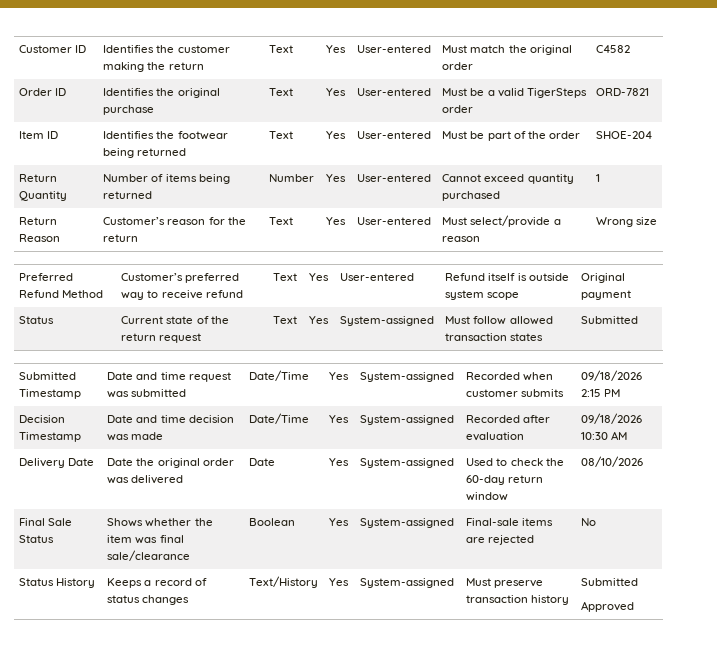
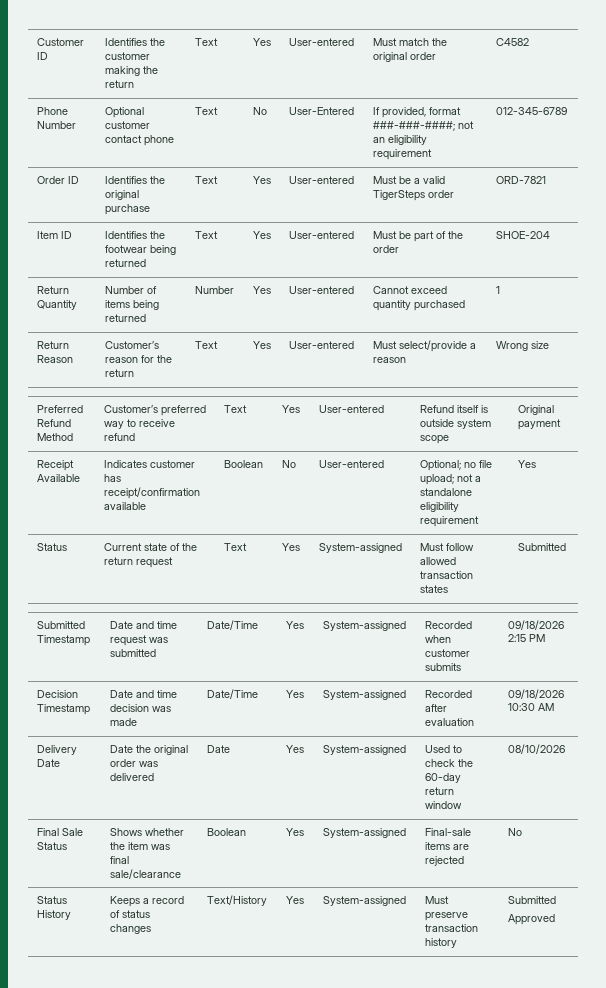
(631, 49) none -> [36,107,68,115] [36,121,76,129] [104,107,144,118] [104,121,150,129] [104,135,174,146] [194,107,218,115] [252,107,267,115] [288,107,354,115] [372,107,461,118] [372,121,474,131] [372,135,427,145] [372,149,432,160] [495,107,567,115] // Phone Number | Optional customer contact phone | Text | No | User-Entered | If provided, format ###-###-####; not an eligibility requirement | 012-345-6789
(632, 295) none -> [36,460,74,471] [36,474,80,482] [103,460,195,468] [103,474,121,482] [103,487,200,499] [103,502,146,510] [223,460,263,468] [281,460,296,468] [318,460,384,468] [419,460,492,471] [419,474,481,485] [419,488,472,496] [419,502,459,512] [419,516,479,527] [517,460,536,468] // Receipt Available | Indicates customer has receipt/confirmation available | Boolean | No | User-entered | Optional; no file upload; not a standalone eligibility requirement | Yes

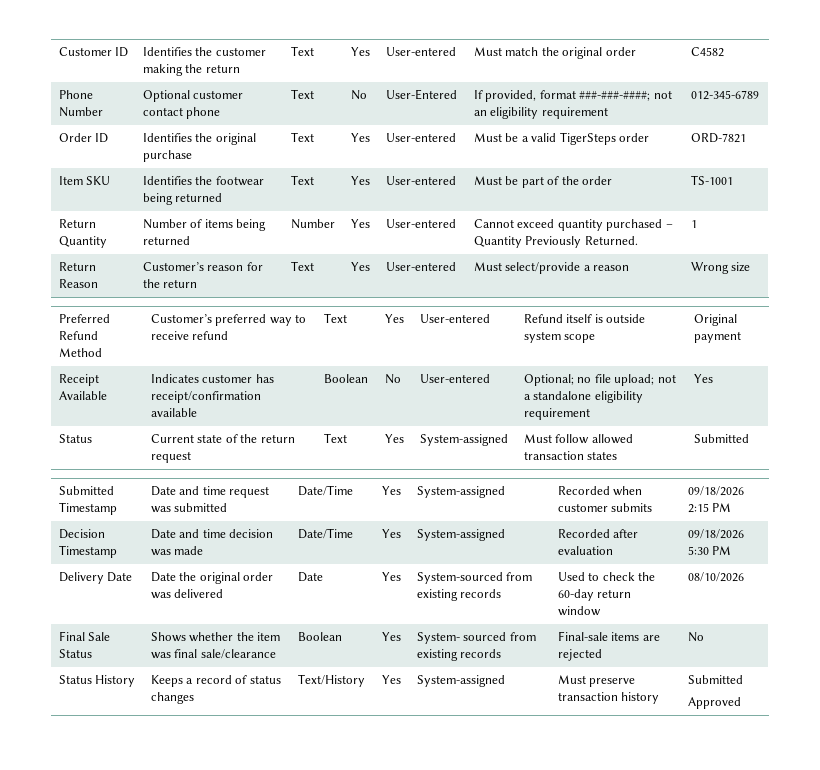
[60,231,72,239] ID -> [86,176,111,185] SKU
[495,231,550,239] SHOE-204 -> [690,175,733,185] TS-1001
(465, 305) none -> [665,224,673,228] [473,236,638,248] – Quantity Previously Returned.
[507,703,554,711] 10:30 AM -> [687,546,732,555] 5:30 PM
[322,745,406,755] System-assigned -> [416,572,533,584] [416,589,502,601] System-sourced from existing records
[322,828,406,838] System-assigned -> [416,632,536,644] [416,649,502,661] System- sourced from existing records

